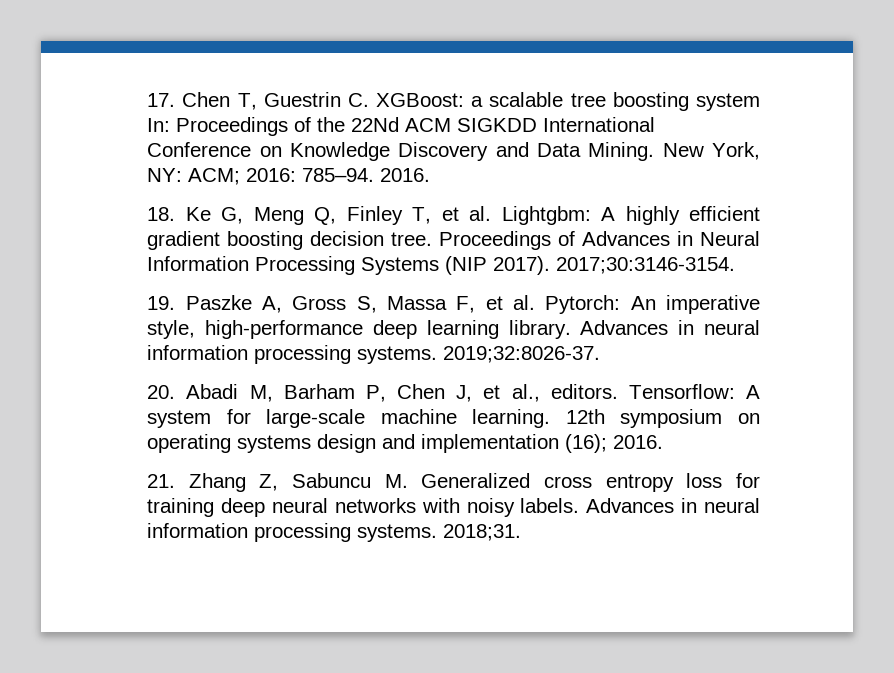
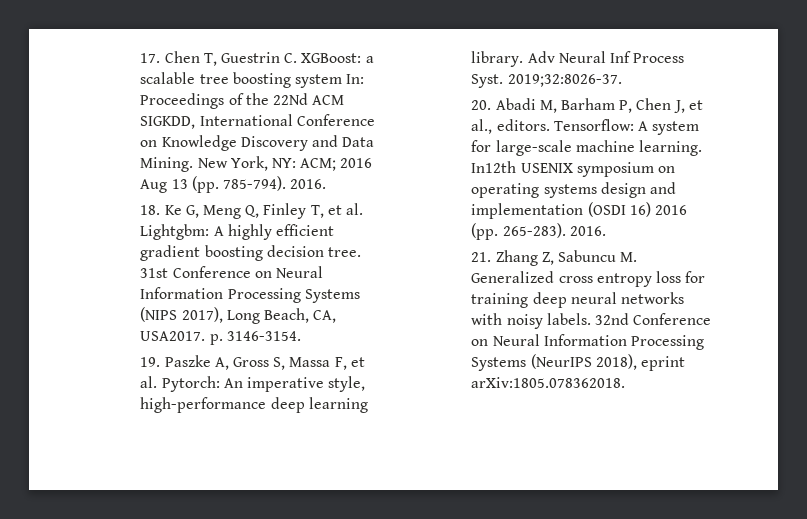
[457,118,538,132] SIGKDD -> [140,116,196,129] SIGKDD,
[246,168,375,182] 2016: 785–94. -> [340,158,373,168] [140,176,286,193] 2016 Aug 13 (pp. 785-794).
[439,231,760,250] [147,256,736,275] Proceedings of Advances in Neural Information Processing Systems (NIP 2017). 2017;30:3146-3154. -> [140,266,323,278] [140,287,360,303] [140,307,337,324] [140,331,301,345] 31st Conference on Neural Information Processing Systems (NIPS 2017), Long Beach, CA, USA2017. p. 3146-3154.
[580,320,760,335] [147,345,438,364] Advances in neural information processing systems. -> [527,51,685,63] [471,74,504,88] Adv Neural Inf Process Syst.
[565,409,605,424] 12th -> [471,161,573,173] In12th USENIX
[565,434,608,453] (16); -> [587,202,687,217] [471,223,566,240] (OSDI 16) 2016 (pp. 265-283).
[586,498,760,513] [147,523,522,542] Advances in neural information processing systems. 2018;31. -> [594,313,712,325] [471,334,704,350] [471,354,685,371] [471,377,626,388] 32nd Conference on Neural Information Processing Systems (NeurIPS 2018), eprint arXiv:1805.078362018.

